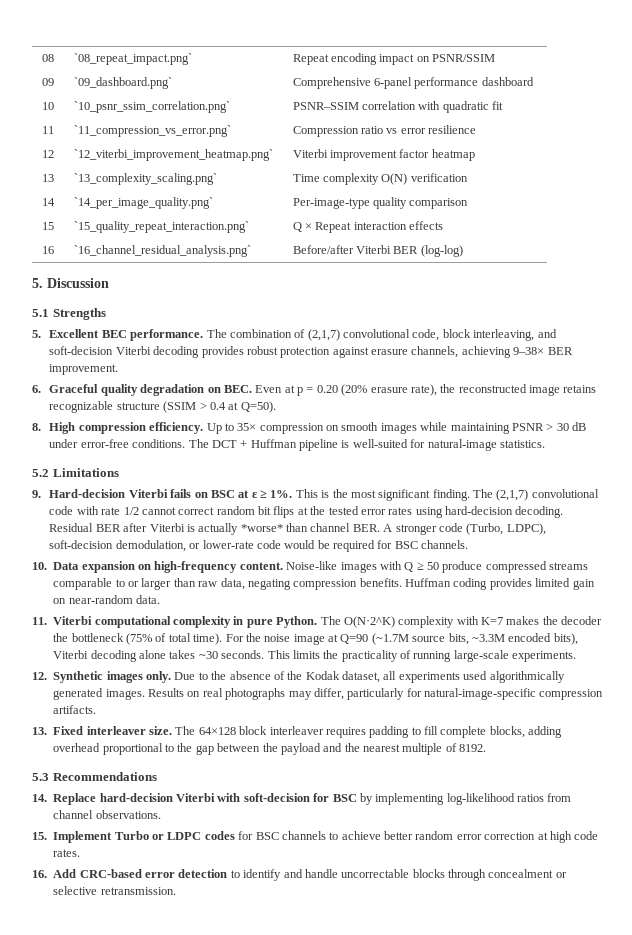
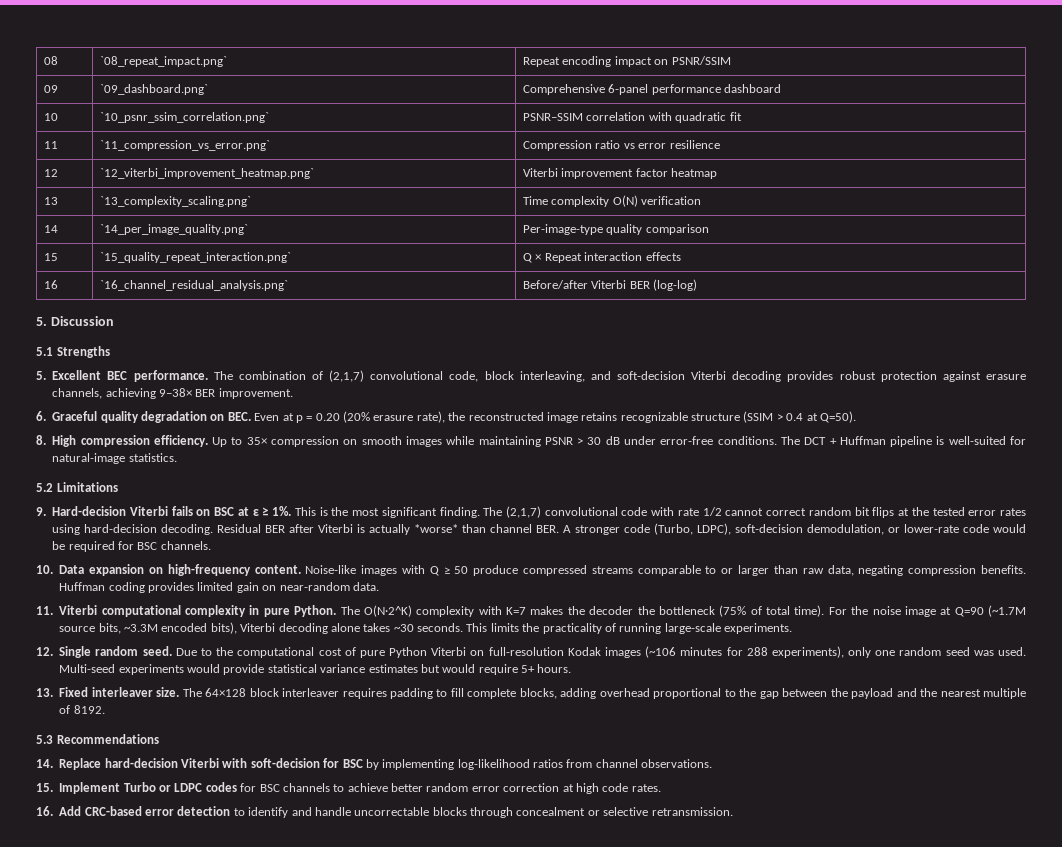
[53,671,565,683] [53,688,604,700] [53,705,97,714] Synthetic images only. Due to the absence of the Kodak dataset, all experiments used algorithmically generated images. Results on real photographs may differ, particularly for natural-image-specific compression artifacts. -> [59,646,1026,658] [59,664,572,675] Single random seed. Due to the computational cost of pure Python Viterbi on full-resolution Kodak images (~106 minutes for 288 experiments), only one random seed was used. Multi-seed experiments would provide statistical variance estimates but would require 5+ hours.

